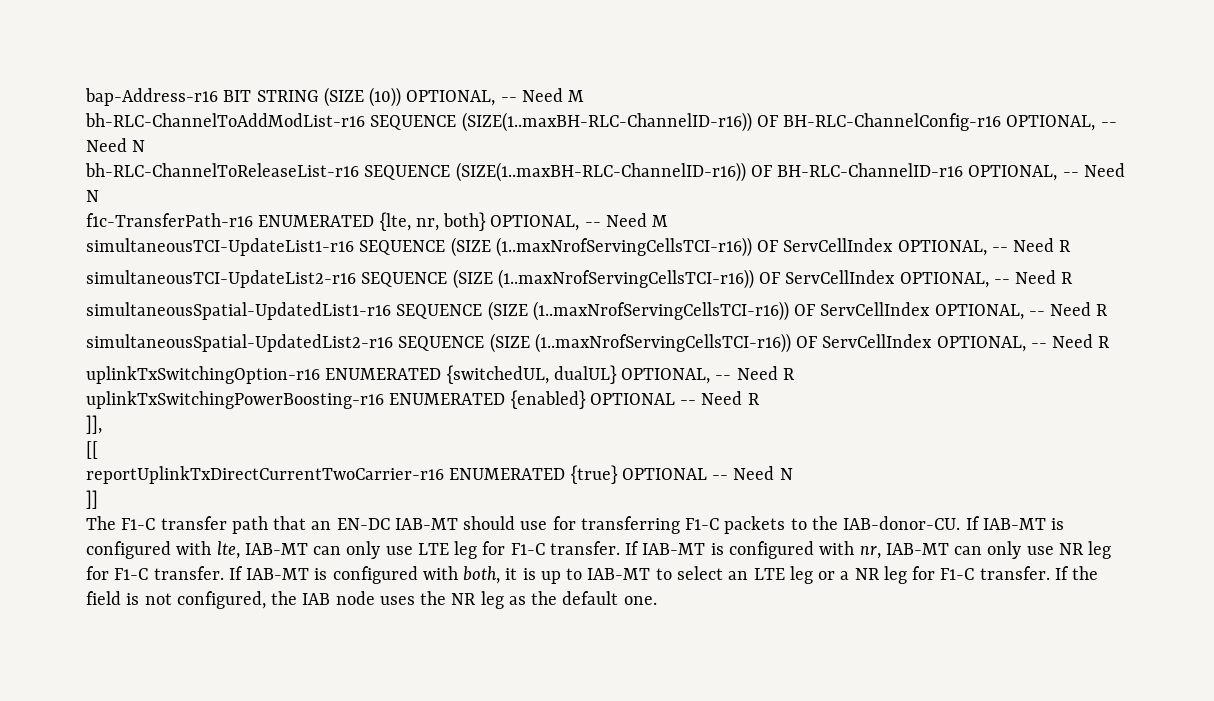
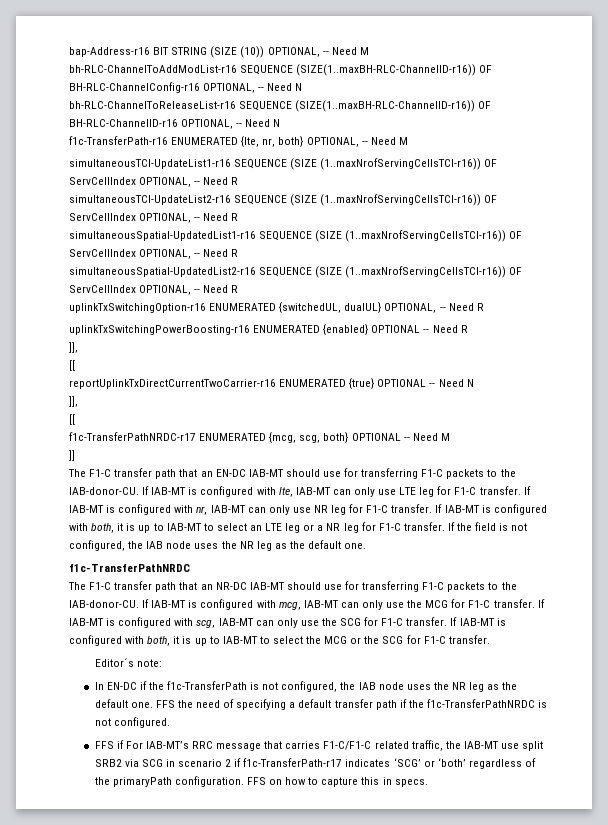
(793, 474) none -> [69,396,78,407] [69,414,75,425] [69,432,450,443] // ]], // [[ // f1c-TransferPathNRDC-r17 ENUMERATED {mcg, scg, both} OPTIONAL -- Need M
(657, 600) none -> [69,564,190,572] [68,581,517,592] [69,599,545,610] [69,617,506,628] [69,635,490,646] [94,658,162,667] [94,681,518,692] [94,699,548,710] [94,717,170,728] [94,740,544,751] [94,758,536,769] [94,776,428,787] // f1c-TransferPathNRDC // The F1-C transfer path that an NR-DC IAB-MT should use for transferring F1-C packets to the IAB-donor-CU. If IAB-MT is configured with mcg, IAB-MT can only use the MCG for F1-C transfer. If IAB-MT is configured with scg, IAB-MT can only use the SCG for F1-C transfer. If IAB-MT is configured with both, it is up to IAB-MT to select the MCG or the SCG for F1-C transfer. // Editor´s note: // In EN-DC if the f1c-TransferPath is not configured, the IAB node uses the NR leg as the default one. FFS the need of specifying a default transfer path if the f1c-TransferPathNRDC is not configured. // FFS if For IAB-MT’s RRC message that carries F1-C/F1-C related traffic, the IAB-MT use split SRB2 via SCG in scenario 2 if f1c-TransferPath-r17 indicates ‘SCG’ or ‘both’ regardless of the primaryPath configuration. FFS on how to capture this in specs.

